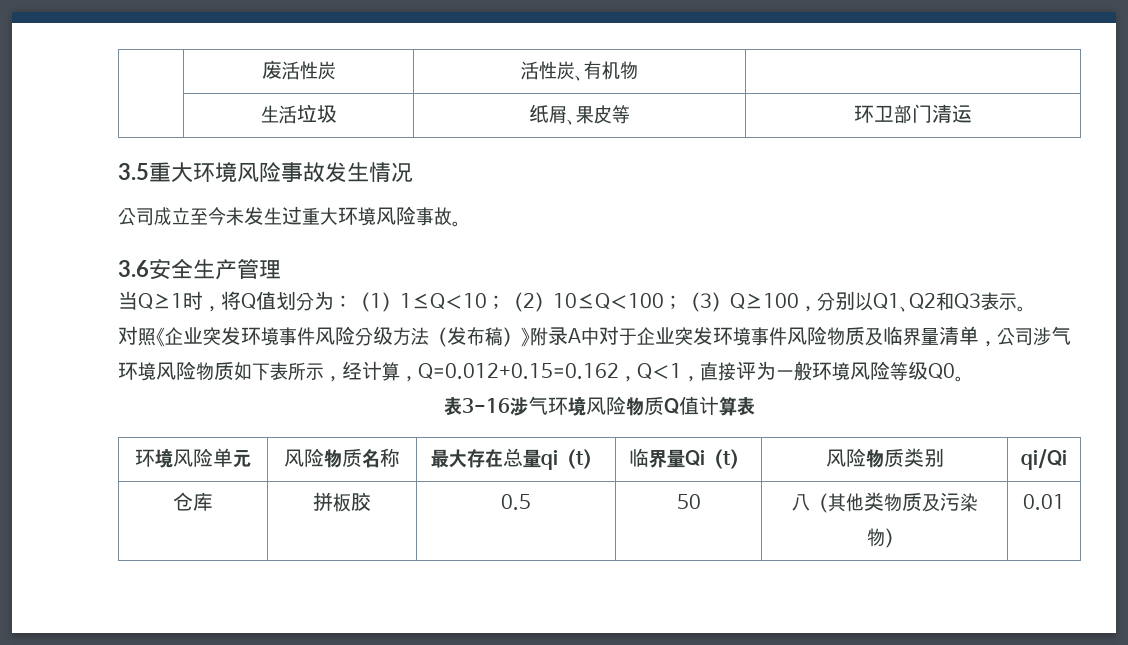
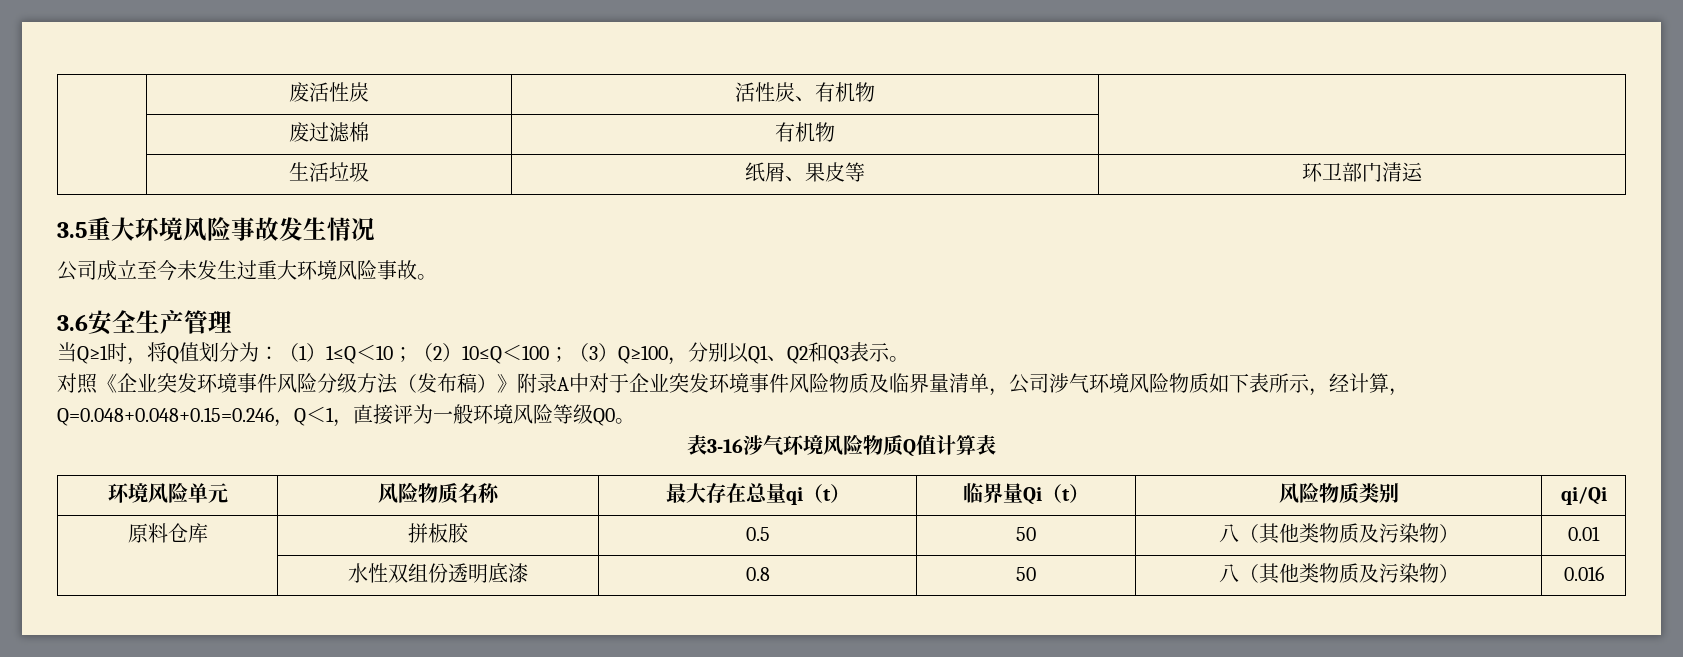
(638, 70) none -> [289,122,369,142] [775,122,835,142] // | 废过滤棉 | 有机物 |
[418,363,619,379] Q=0.012+0.15=0.162 -> [57,407,274,426] Q=0.048+0.048+0.15=0.246
(1067, 459) none -> [127,523,168,543] 原料
(1065, 502) none -> [348,563,528,583] [745,567,770,581] [1016,567,1036,581] [1218,563,1459,584] [1563,566,1604,581] // | 水性双组份透明底漆 | 0.8 | 50 | 八（其他类物质及污染物） | 0.016

